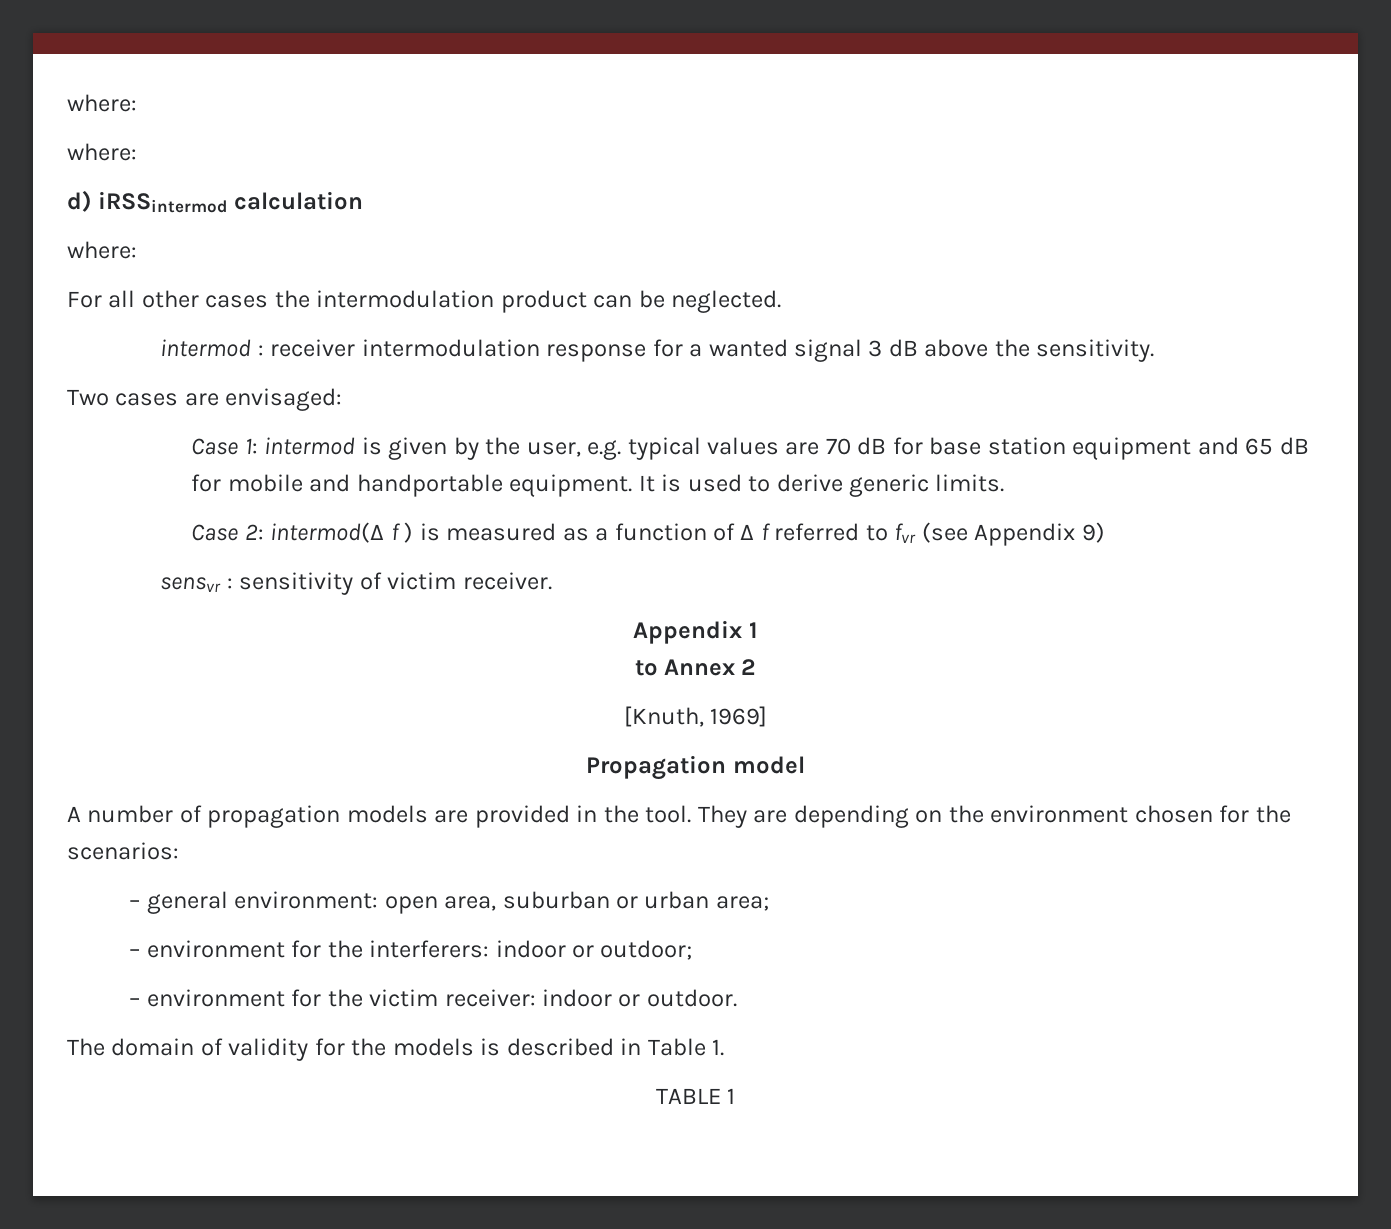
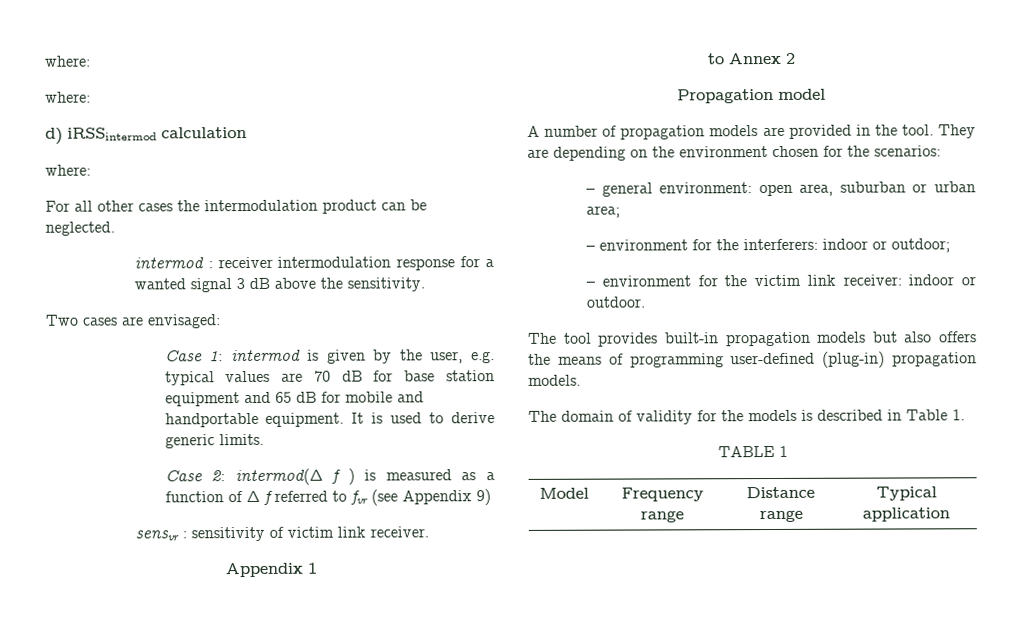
(457, 581) none -> [336,526,366,538] link
[623,706,768,727] // [Knuth, 1969] -> (796, 58) none
(439, 998) none -> [806,274,836,286] link
(737, 998) none -> [528,331,977,347] [528,351,977,368] [528,374,581,386] // The tool provides built-in propagation models but also offers the means of programming user-defined (plug-in) propagation models.
(736, 1096) none -> [539,487,589,499] [620,487,704,502] [640,510,684,523] [746,486,815,499] [758,509,803,523] [875,486,937,501] [862,507,950,522] // Model | Frequency range | Distance range | Typical application

